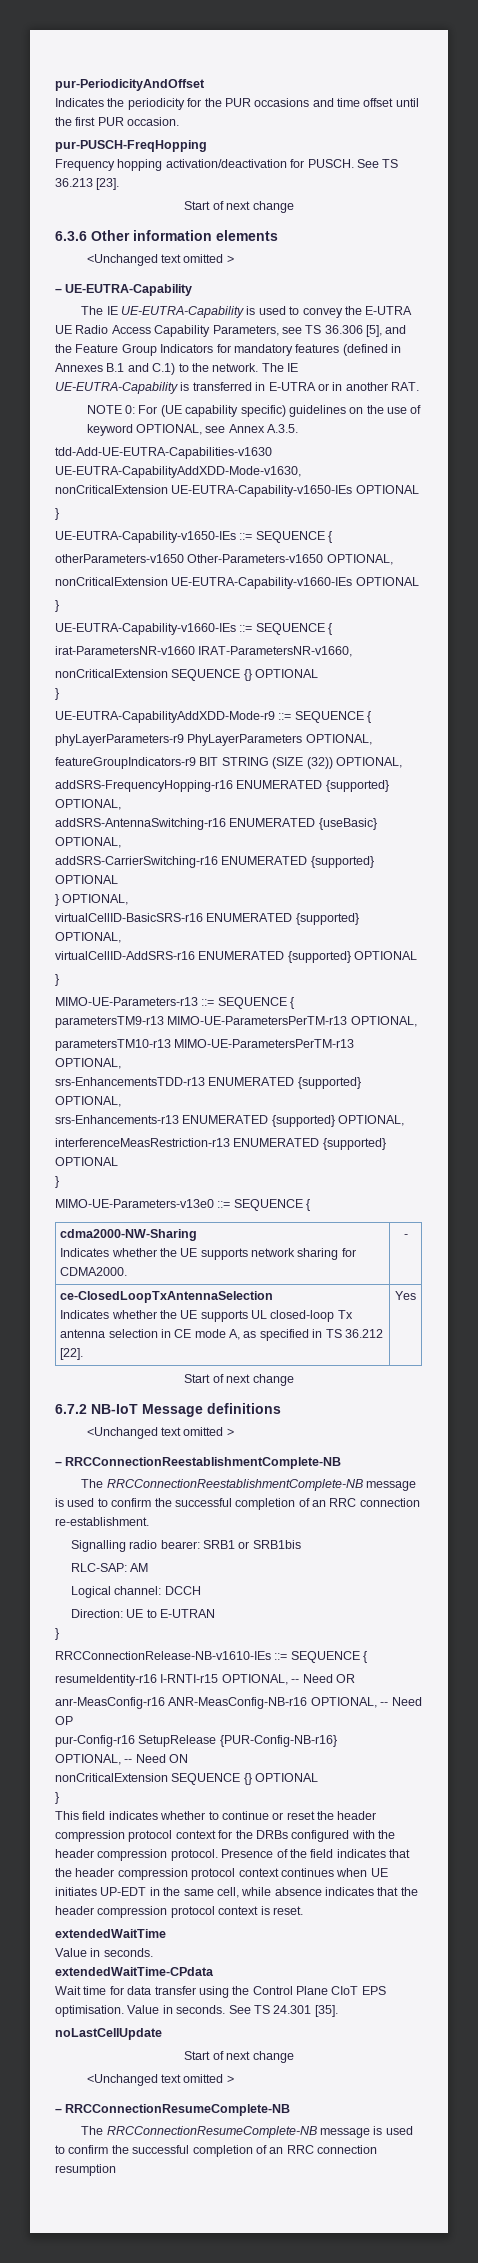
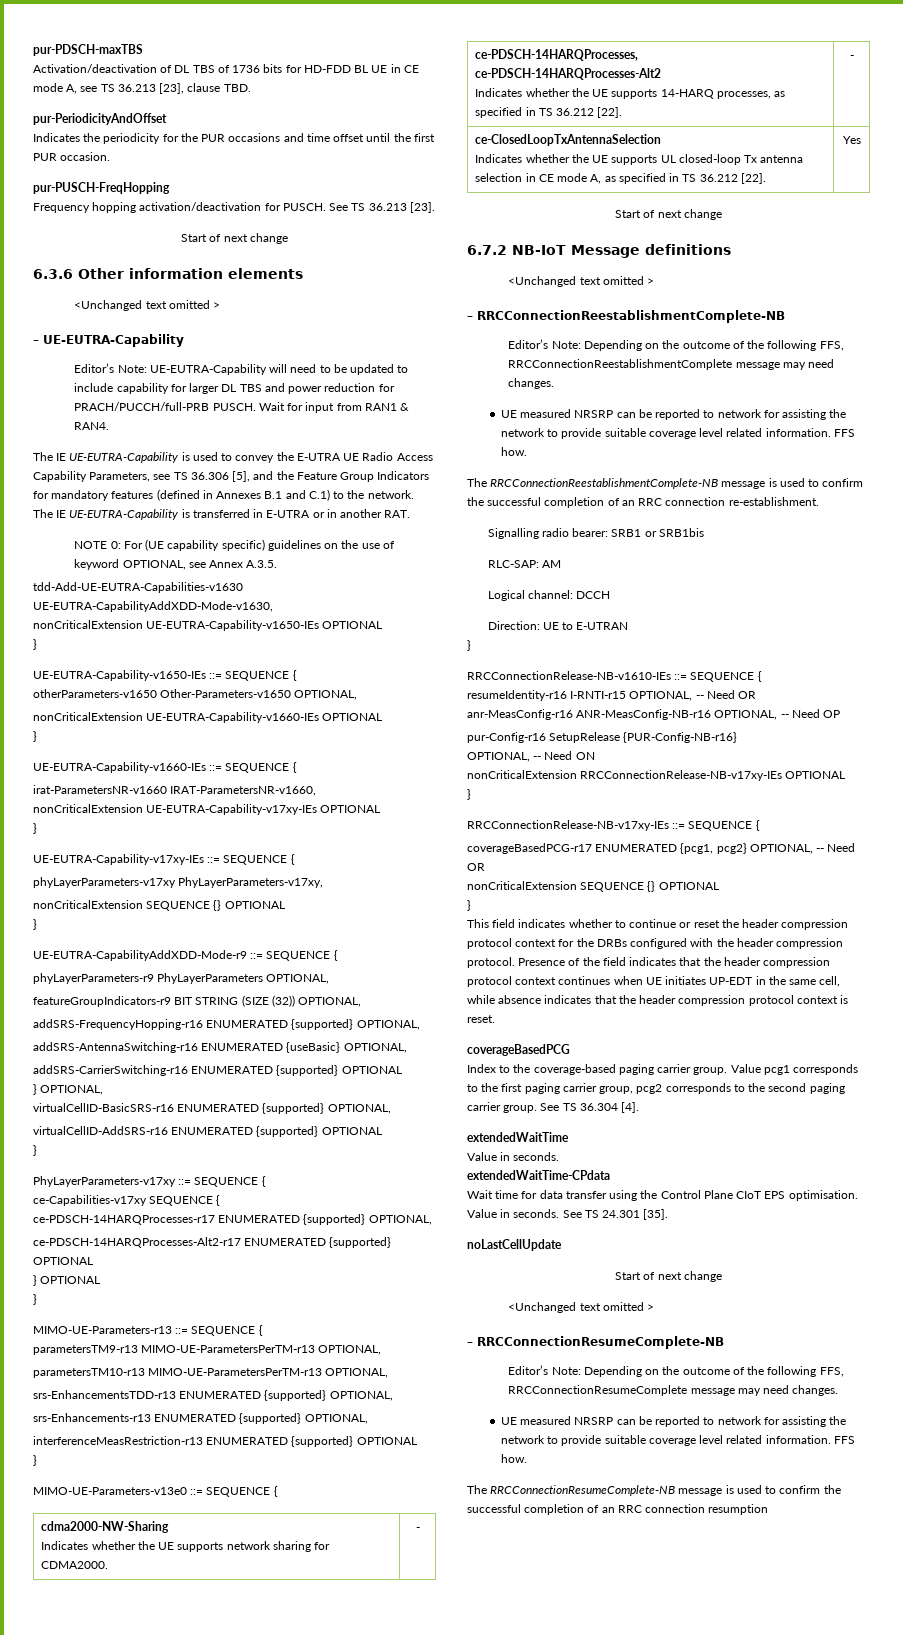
(55, 85) none -> [33,44,143,56] [33,64,419,73] [33,83,251,94] pur-PDSCH-maxTBS // Activation/deactivation of DL TBS of 1736 bits for HD-FDD BL UE in CE mode A, see TS 36.213 [23], clause TBD. //
(193, 290) none -> [74,363,409,375] [74,383,395,394] [74,402,410,413] [74,422,110,430] // Editor’s Note: UE-EUTRA-Capability will need to be updated to include capability for larger DL TBS and power reduction for PRACH/PUCCH/full-PRB PUSCH. Wait for input from RAN1 & RAN4.
(353, 651) none -> [33,804,381,815] [33,823,37,834] [33,854,295,865] [33,877,324,888] // nonCriticalExtension UE-EUTRA-Capability-v17xy-IEs OPTIONAL // } // UE-EUTRA-Capability-v17xy-IEs ::= SEQUENCE { // phyLayerParameters-v17xy PhyLayerParameters-v17xy,
(59, 980) none -> [33,1176,266,1187] [33,1195,221,1206] [33,1214,432,1225] [33,1237,392,1248] [33,1257,93,1265] [33,1275,101,1286] [33,1294,37,1305] // PhyLayerParameters-v17xy ::= SEQUENCE { // ce-Capabilities-v17xy SEQUENCE { // ce-PDSCH-14HARQProcesses-r17 ENUMERATED {supported} OPTIONAL, // ce-PDSCH-14HARQProcesses-Alt2-r17 ENUMERATED {supported} OPTIONAL // } OPTIONAL // }
(408, 1236) none -> [475,49,639,61] [475,68,662,80] [475,88,786,99] [475,107,623,118] [849,55,854,59] // ce-PDSCH-14HARQProcesses, ce-PDSCH-14HARQProcesses-Alt2 // Indicates whether the UE supports 14-HARQ processes, as specified in TS 36.212 [22]. | -
(342, 1463) none -> [508,339,844,351] [508,359,835,370] [508,378,555,389] [500,409,847,420] [500,428,855,439] [500,447,527,456] // Editor’s Note: Depending on the outcome of the following FFS, RRCConnectionReestablishmentComplete message may need changes. // UE measured NRSRP can be reported to network for assisting the network to provide suitable coverage level related information. FFS how.
(189, 1758) none -> [467,770,846,781] [467,789,471,800] [467,820,760,831] [467,843,856,854] [467,863,485,871] // nonCriticalExtension RRCConnectionRelease-NB-v17xy-IEs OPTIONAL // } // RRCConnectionRelease-NB-v17xy-IEs ::= SEQUENCE { // coverageBasedPCG-r17 ENUMERATED {pcg1, pcg2} OPTIONAL, -- Need OR
(303, 1910) none -> [467,1044,570,1056] [467,1064,859,1075] [467,1083,845,1094] [467,1102,640,1113] // coverageBasedPCG // Index to the coverage-based paging carrier group. Value pcg1 corresponds to the first paging carrier group, pcg2 corresponds to the second paging carrier group. See TS 36.304 [4].
(291, 2110) none -> [508,1365,844,1377] [508,1385,839,1396] [500,1416,847,1427] [500,1435,855,1446] [500,1454,527,1463] // Editor’s Note: Depending on the outcome of the following FFS, RRCConnectionResumeComplete message may need changes. // UE measured NRSRP can be reported to network for assisting the network to provide suitable coverage level related information. FFS how.

